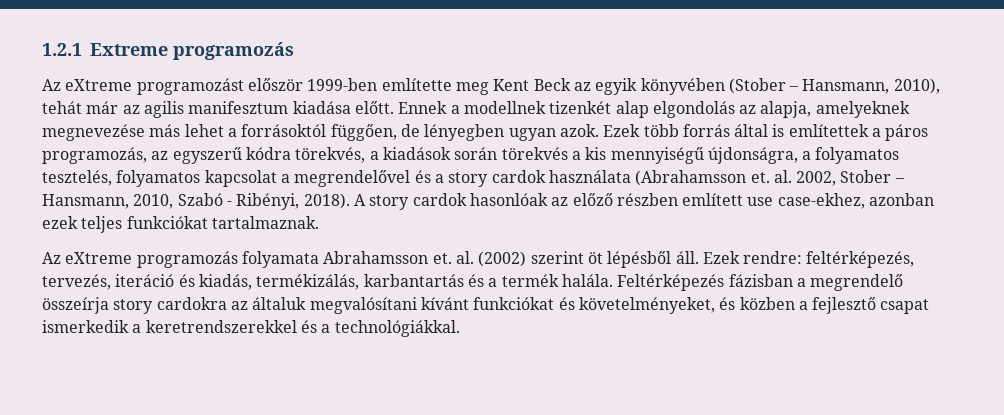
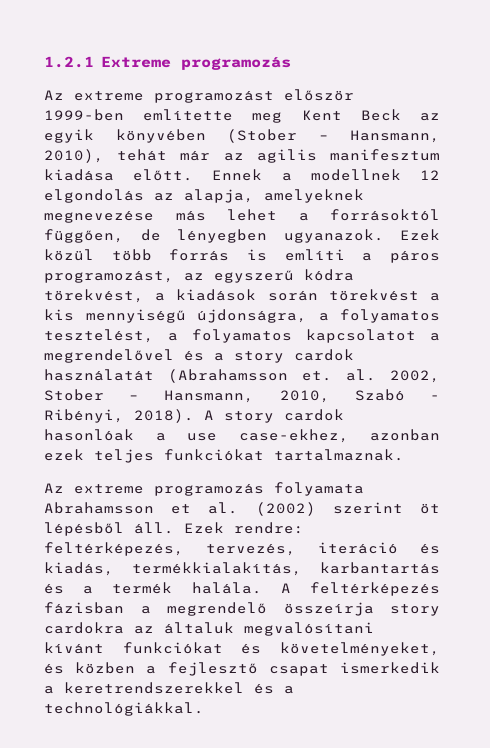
[65,79,133,91] eXtreme -> [74,91,144,101] extreme
[549,101,649,118] tizenkét alap -> [419,170,440,180] 12
[508,124,869,141] ugyan azok. Ezek több forrás által is említettek -> [283,229,440,243] [44,249,345,261] ugyanazok. Ezek közül több forrás is említi
[42,147,147,164] programozás, -> [44,271,174,283] programozást,
[295,147,366,163] törekvés, -> [44,289,144,303] törekvést,
[501,147,568,160] törekvés -> [328,289,419,301] törekvést
[42,170,277,187] tesztelés, folyamatos kapcsolat -> [44,329,416,343] tesztelést, a folyamatos kapcsolatot
[548,170,631,183] használata -> [44,369,154,381] használatát
[551,193,744,206] az előző részben említett -> [155,433,166,441] a
[65,252,133,264] eXtreme -> [74,484,144,494] extreme
[432,253,452,264] et. -> [171,504,192,514] et
[256,274,360,290] termékizálás, -> [132,562,302,576] termékkialakítás,
[617,274,725,291] Feltérképezés -> [280,582,440,596] A feltérképezés

